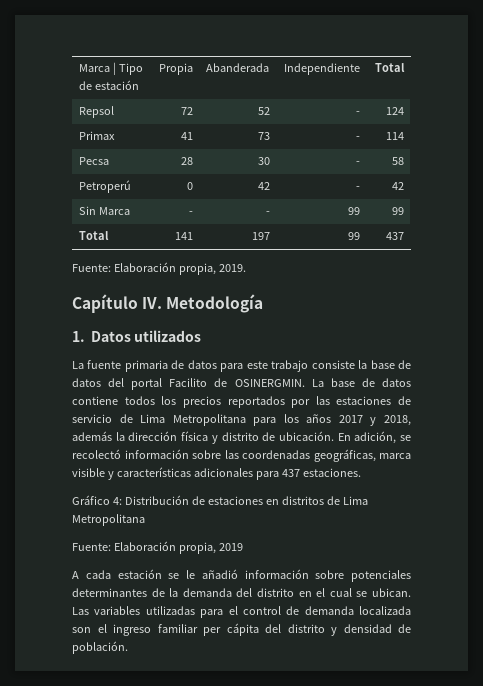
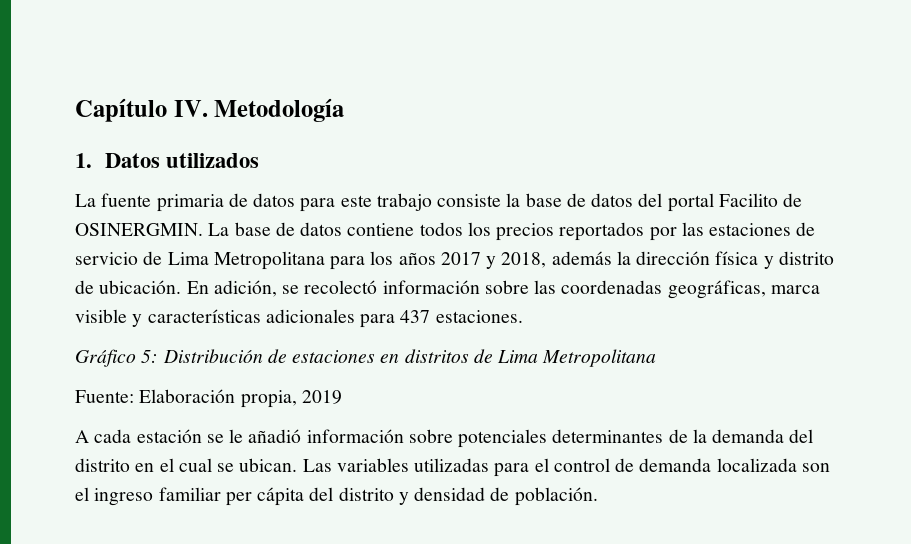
[78,62,143,75] [78,80,139,90] [159,63,194,75] [205,63,269,72] [284,63,361,75] [375,63,406,72] [78,106,114,118] [181,107,194,115] [258,107,271,115] [356,111,361,115] [386,107,405,115] [78,131,115,140] [181,132,194,140] [258,132,271,140] [356,136,361,140] [386,132,405,140] [78,157,109,165] [181,157,194,165] [258,157,271,165] [356,161,361,165] [392,157,405,165] [78,180,131,193] [187,182,194,190] [258,182,271,190] [356,186,361,190] [392,182,405,190] [78,206,130,215] [189,211,194,215] [266,211,271,215] [348,207,361,215] [392,207,405,215] [78,231,109,240] [175,232,194,240] [252,232,271,240] [348,232,361,240] [386,232,405,240] [72,262,246,275] Marca | Tipo de estación | Propia | Abanderada | Independiente | Total // Repsol | 72 | 52 | - | 124 // Primax | 41 | 73 | - | 114 // Pecsa | 28 | 30 | - | 58 // Petroperú | 0 | 42 | - | 42 // Sin Marca | - | - | 99 | 99 // Total | 141 | 197 | 99 | 437 // Fuente: Elaboración propia, 2019. // -> (75, 110) none
[112,497,122,505] 4: -> [141,350,159,363] 5:

